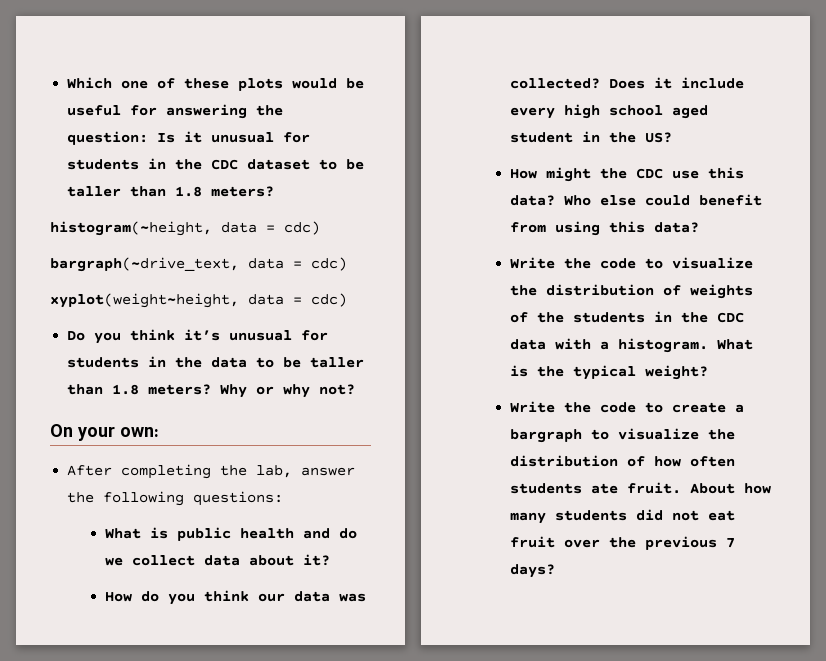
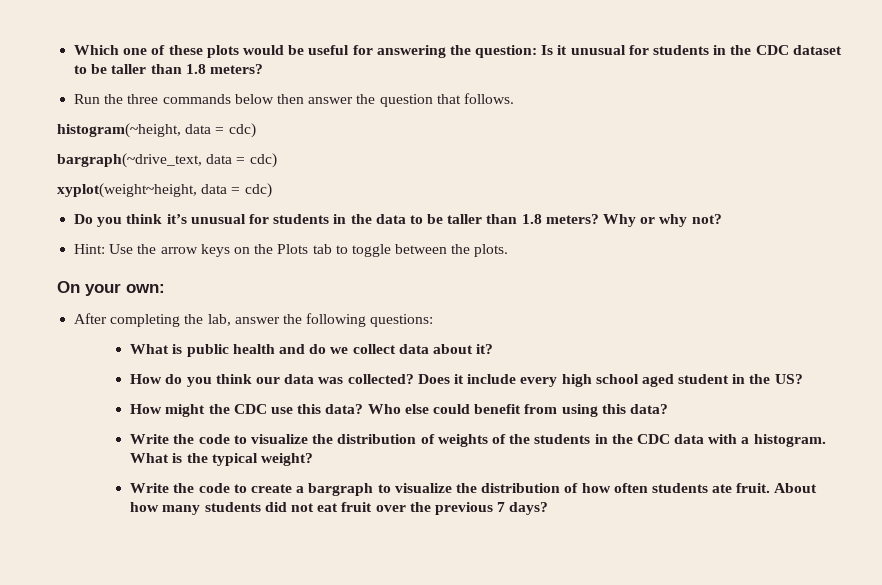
(275, 191) none -> [74,93,514,107] // Run the three commands below then answer the question that follows.
(356, 389) none -> [74,244,509,257] // Hint: Use the arrow keys on the Plots tab to toggle between the plots.

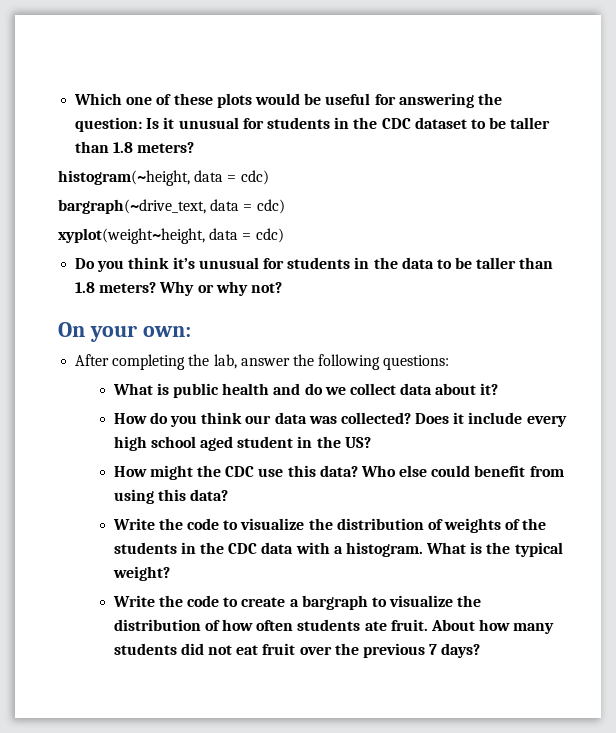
[74,93,514,107] // Run the three commands below then answer the question that follows. -> (195, 147) none
[74,244,509,257] // Hint: Use the arrow keys on the Plots tab to toggle between the plots. -> (282, 287) none

